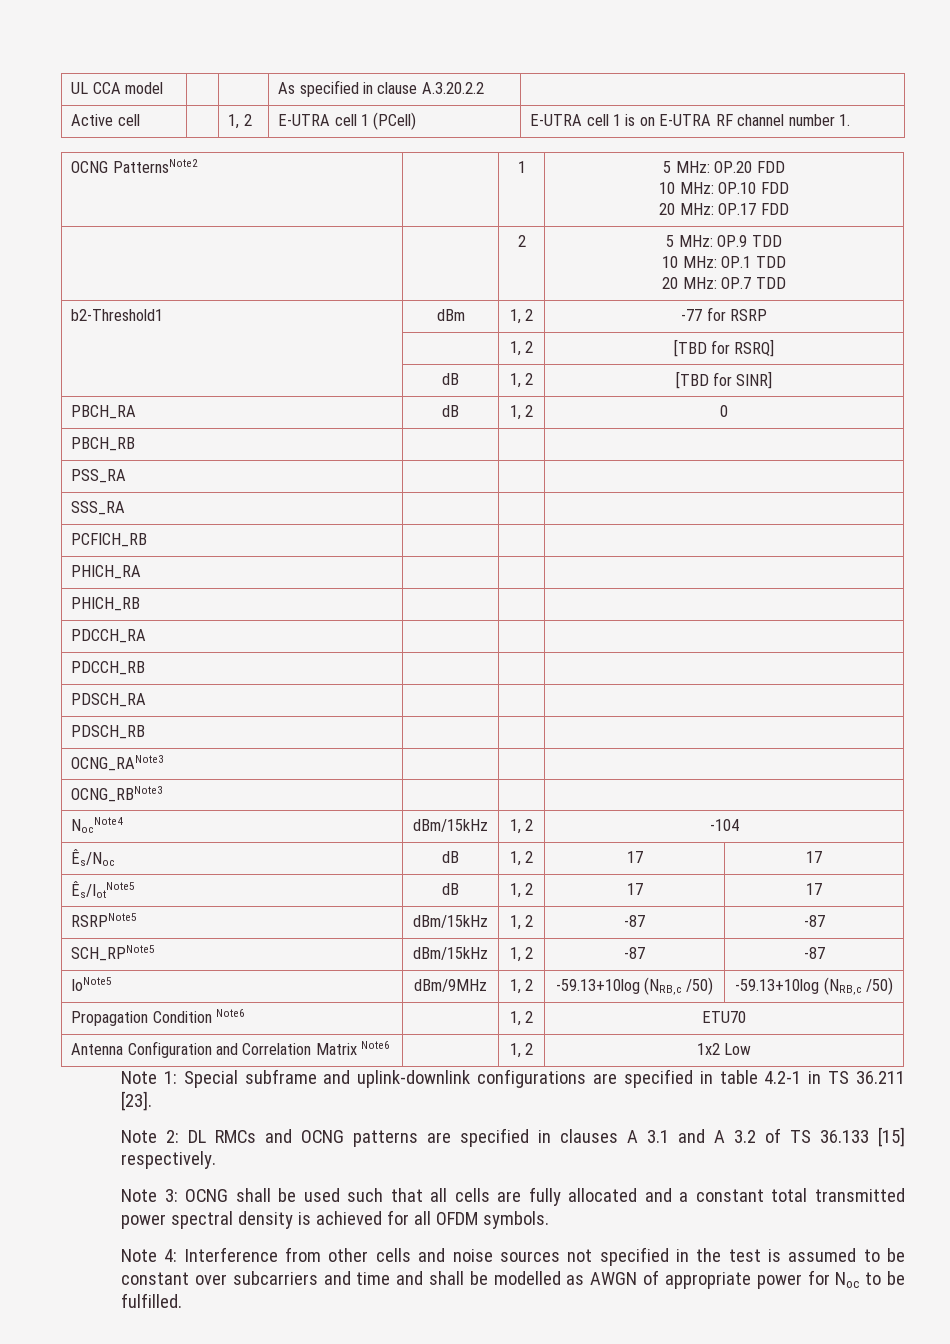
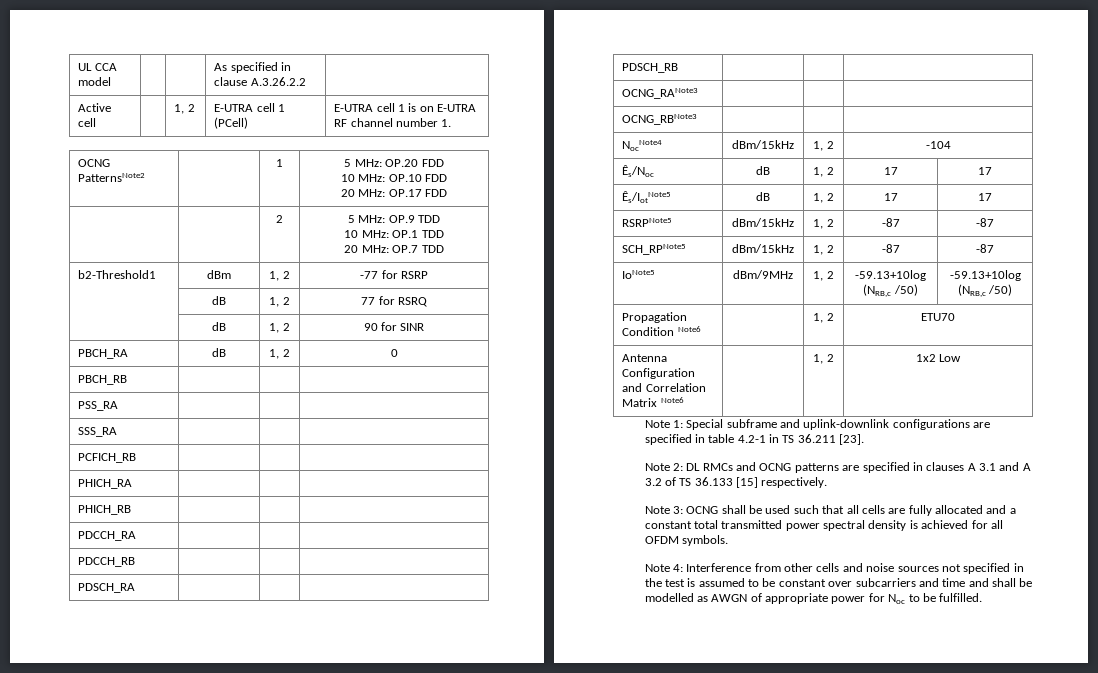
[421,82,484,94] A.3.20.2.2 -> [250,77,306,86] A.3.26.2.2
[509,341,534,356] [673,339,775,357] [442,373,459,385] [509,373,534,388] [675,371,773,389] | 1, 2 | [TBD for RSRQ] // | dB | 1, 2 | [TBD for SINR] -> [212,296,226,305] [269,297,290,307] [361,296,427,307] [212,322,226,331] [269,323,290,333] [363,322,425,331] dB | 1, 2 | 77 for RSRQ // | dB | 1, 2 | 90 for SINR

